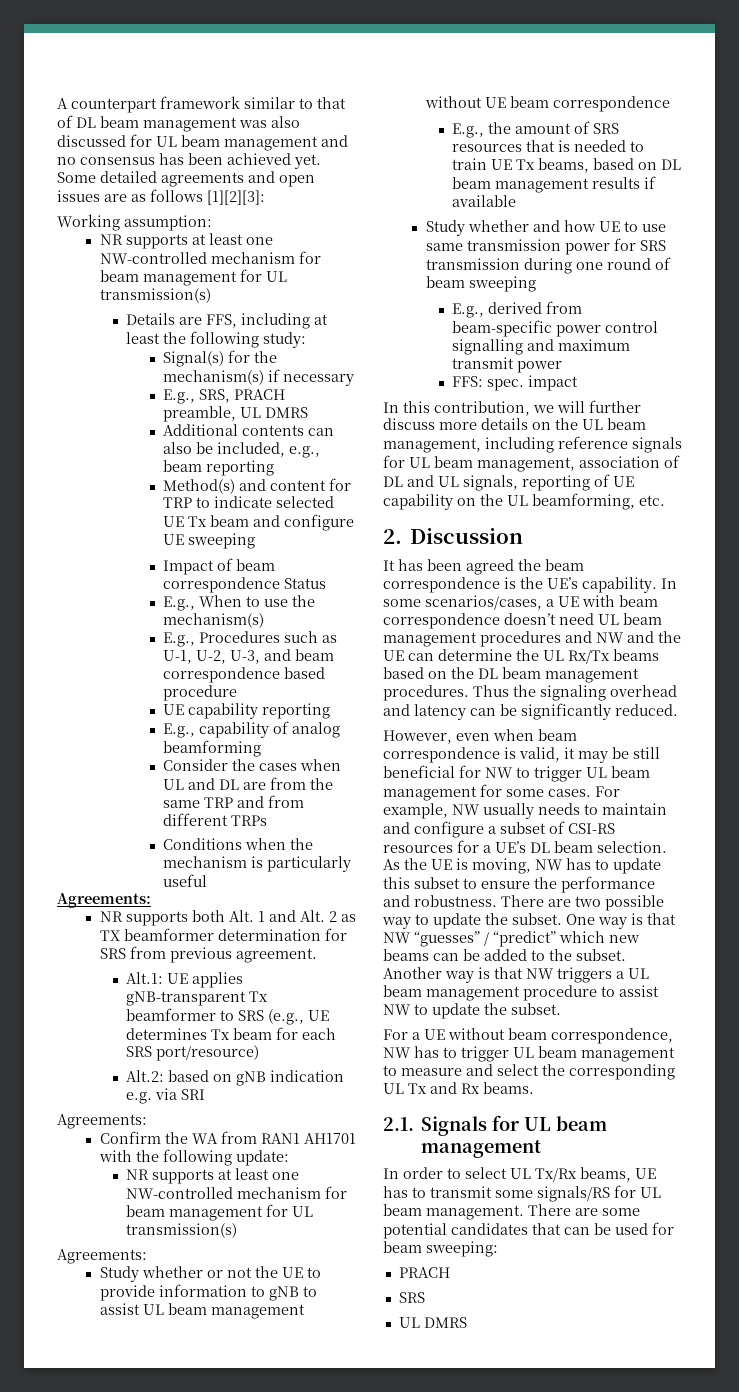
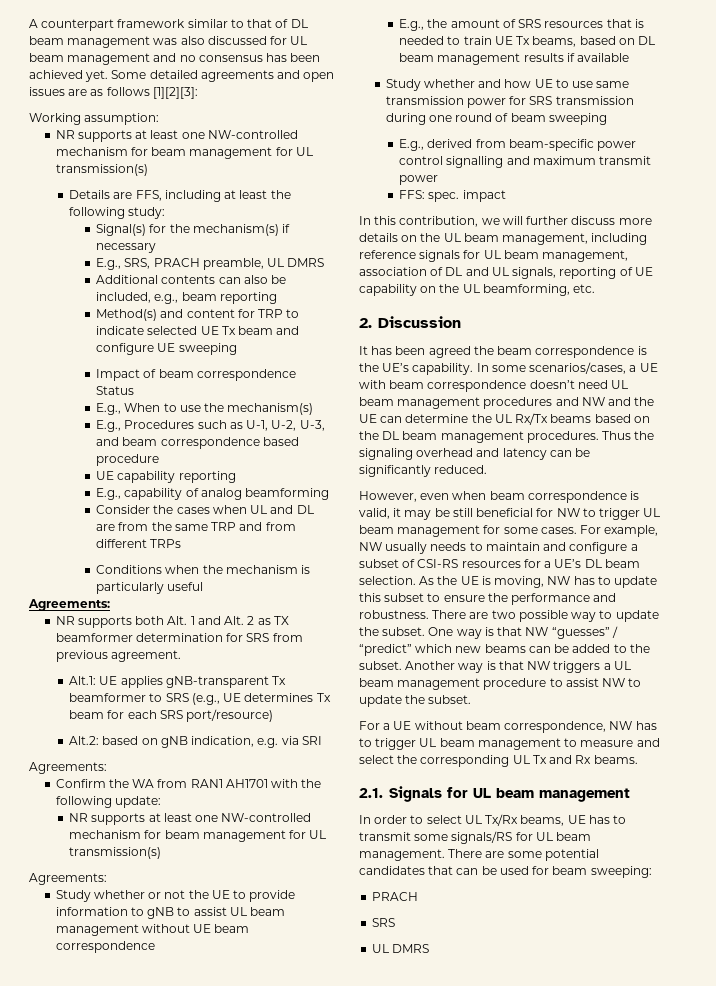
[270,1070,345,1082] indication -> [191,736,255,747] indication,

